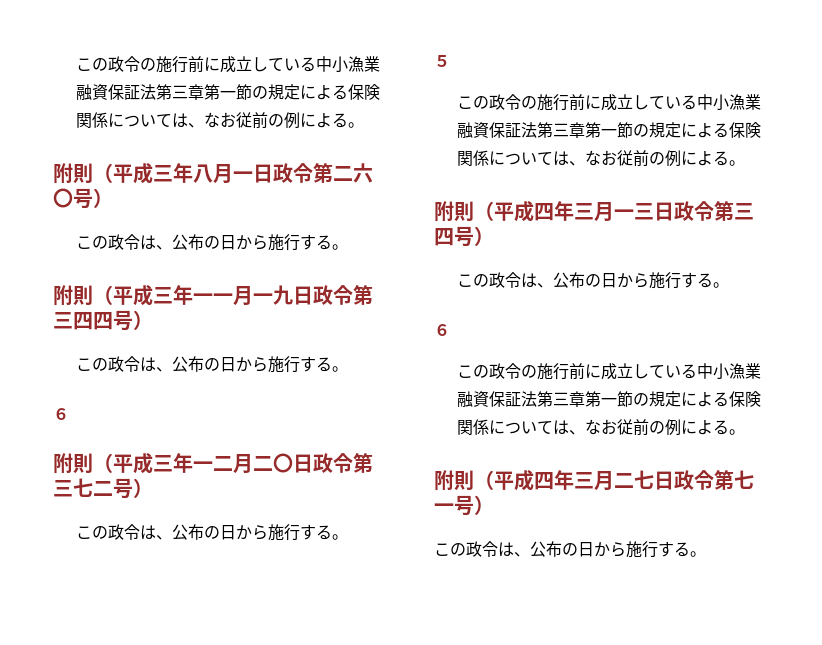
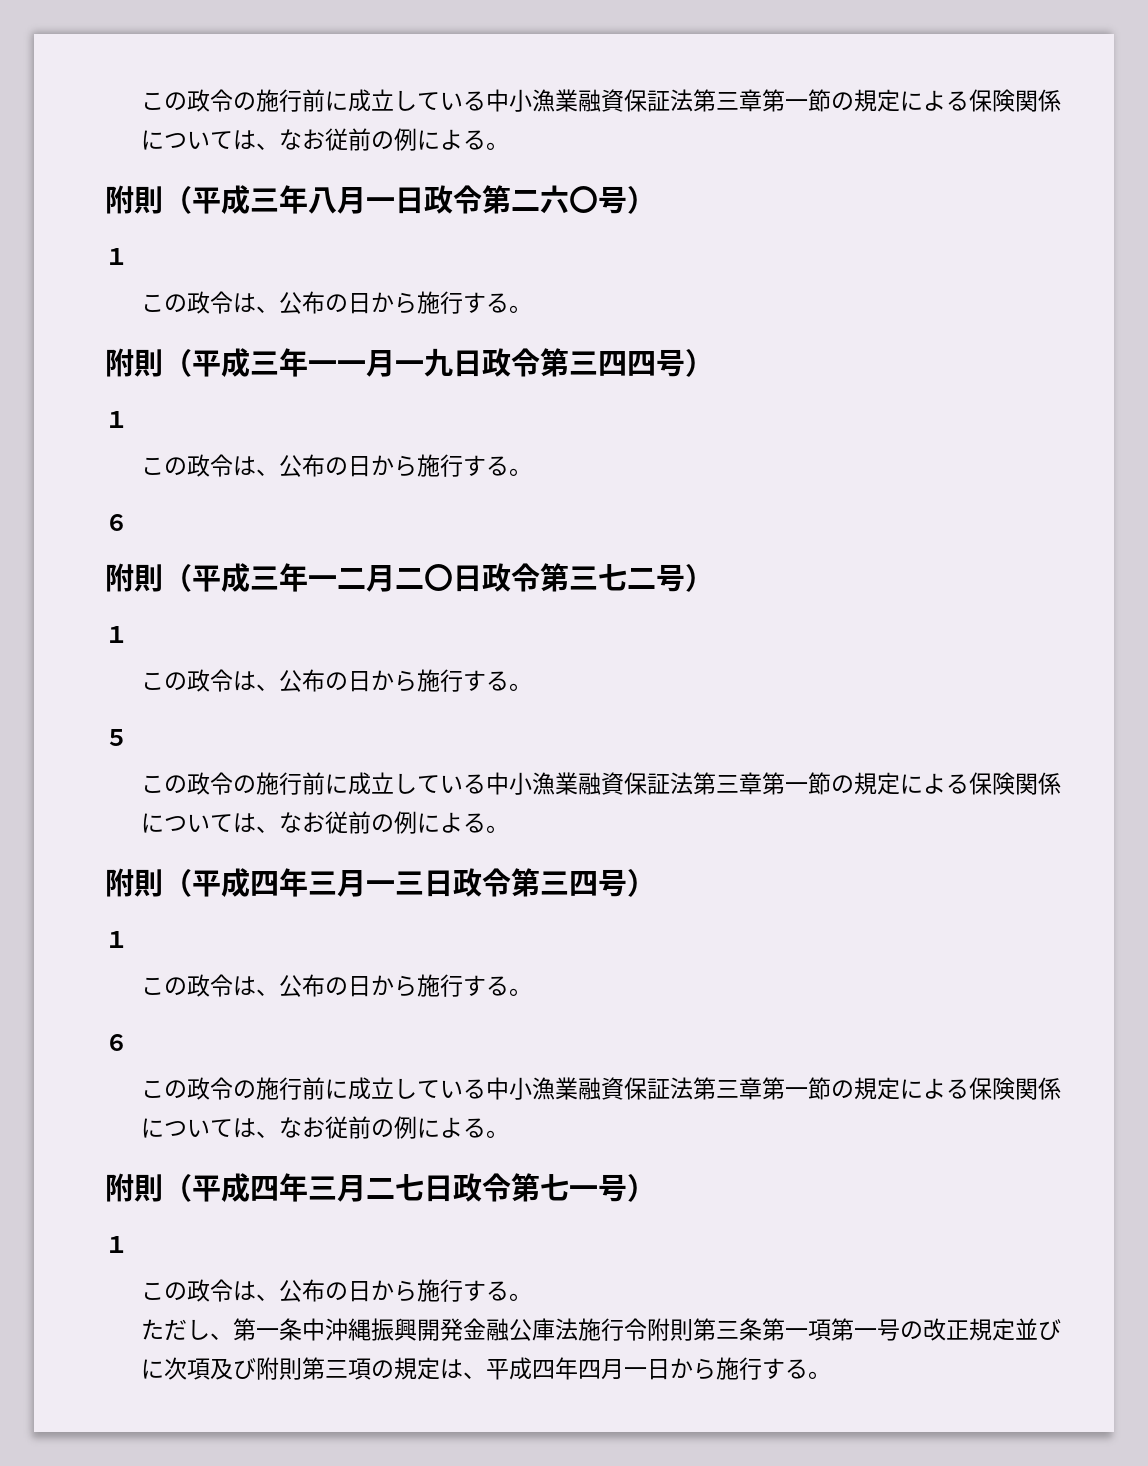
(113, 198) none -> [105,248,128,265] // １
(153, 320) none -> [105,411,128,428] // １
(153, 488) none -> [105,626,128,643] // １
(494, 236) none -> [105,931,128,948] // １
[434,541,706,558] // この政令は、公布の日から施行する。 -> [105,1236,128,1253] [140,1279,532,1302] [140,1318,1061,1341] [140,1357,831,1380] // １ // この政令は、公布の日から施行する。 // ただし、第一条中沖縄振興開発金融公庫法施行令附則第三条第一項第一号の改正規定並びに次項及び附則第三項の規定は、平成四年四月一日から施行する。

